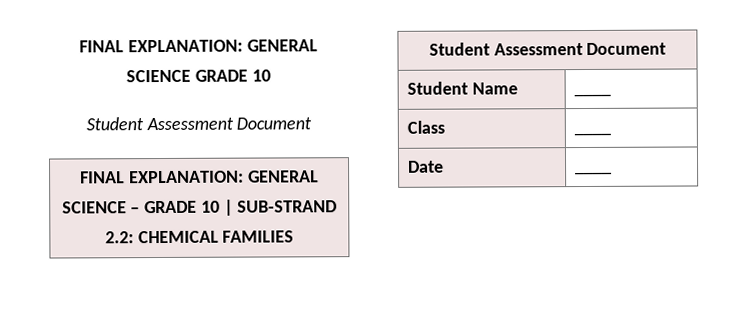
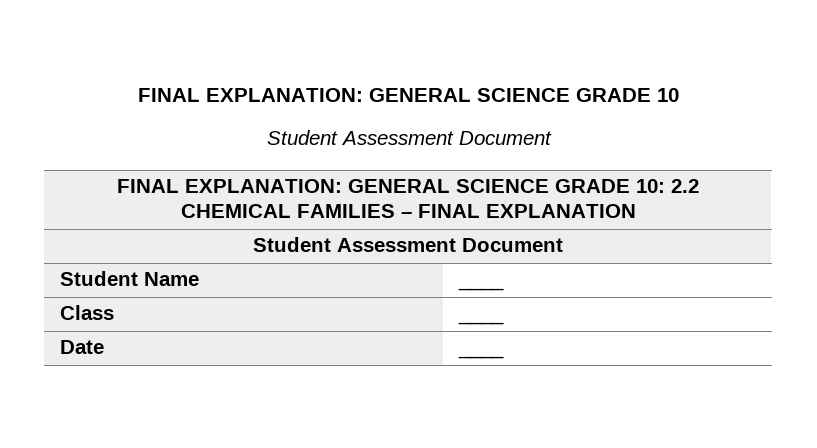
[130,199,338,216] [104,231,134,244] – GRADE 10 | SUB-STRAND 2.2: -> [555,179,700,193] GRADE 10: 2.2
(295, 236) none -> [400,204,636,218] – FINAL EXPLANATION

